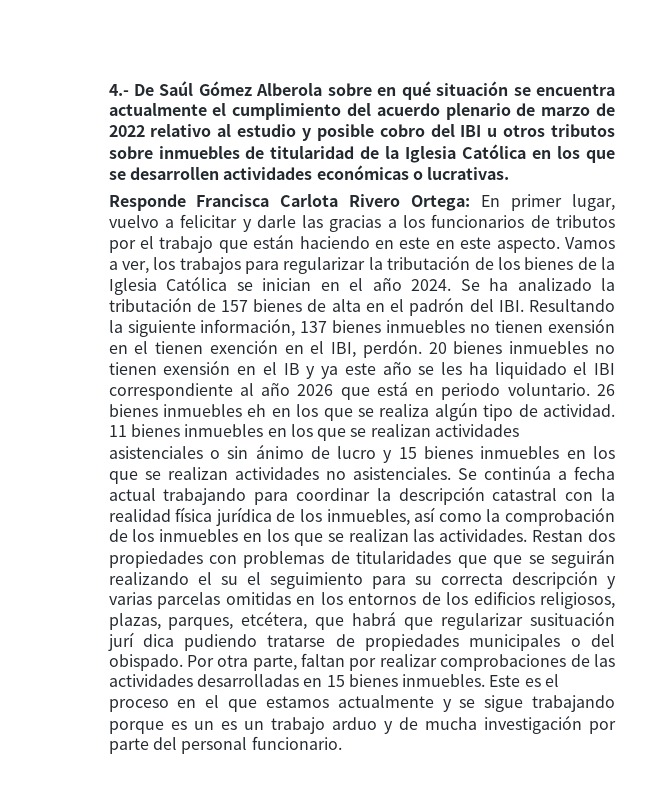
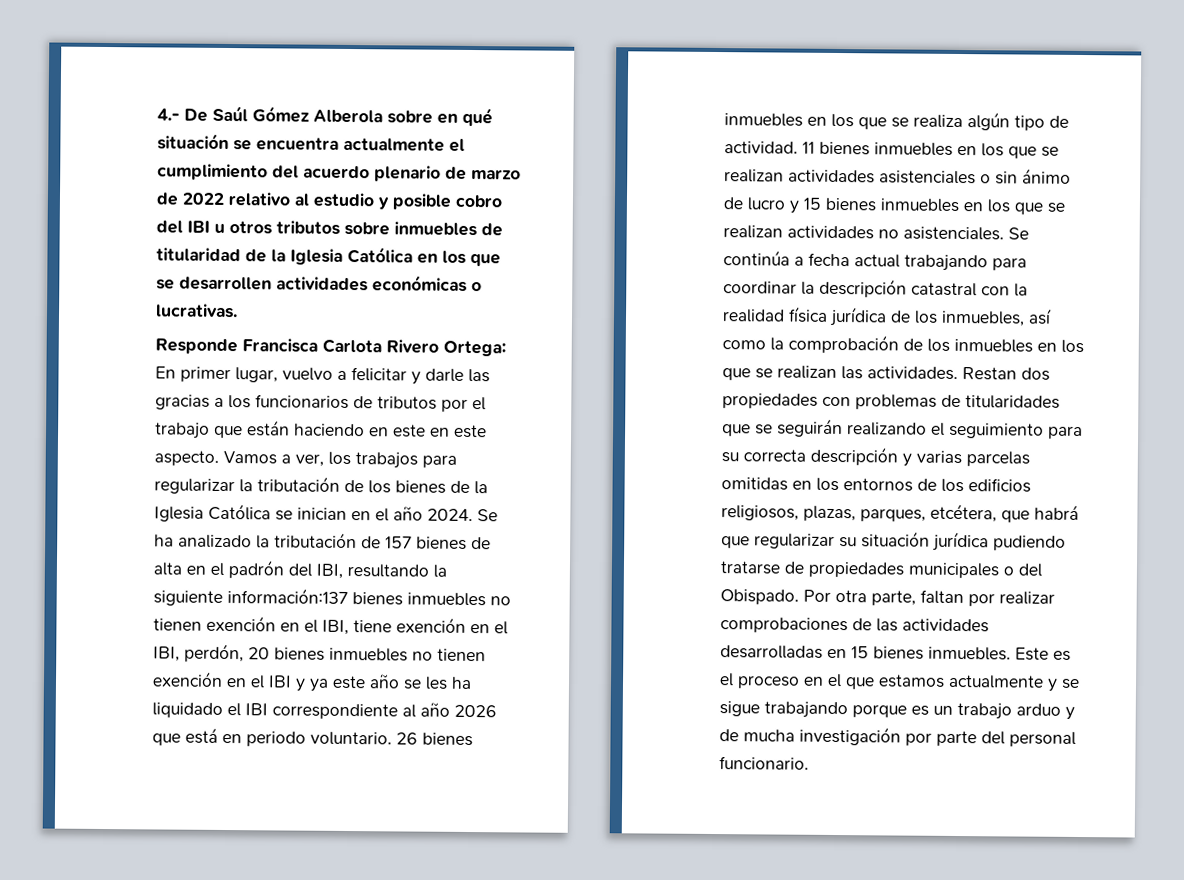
[498,299,615,312] [108,318,615,337] [108,339,422,358] IBI. Resultando la siguiente información, 137 bienes inmuebles no tienen exensión en el tienen exención en el IBI, perdón. -> [316,563,448,579] [153,588,512,607] [153,615,509,636] [153,643,245,663] IBI, resultando la siguiente información:137 bienes inmuebles no tienen exención en el IBI, tiene exención en el IBI, perdón,
[163,360,300,375] exensión en el IB -> [152,671,293,689] exención en el IBI
[247,404,267,417] eh -> (804, 120) none
[493,555,523,568] que -> (752, 430) none
[220,572,261,585] su el -> (946, 429) none
[530,611,615,626] [107,632,174,651] susituación jurí dica -> [839,531,990,552] su situación jurídica
[108,654,183,671] obispado. -> [720,589,800,605] Obispado.
[220,721,264,730] es un -> (954, 710) none

